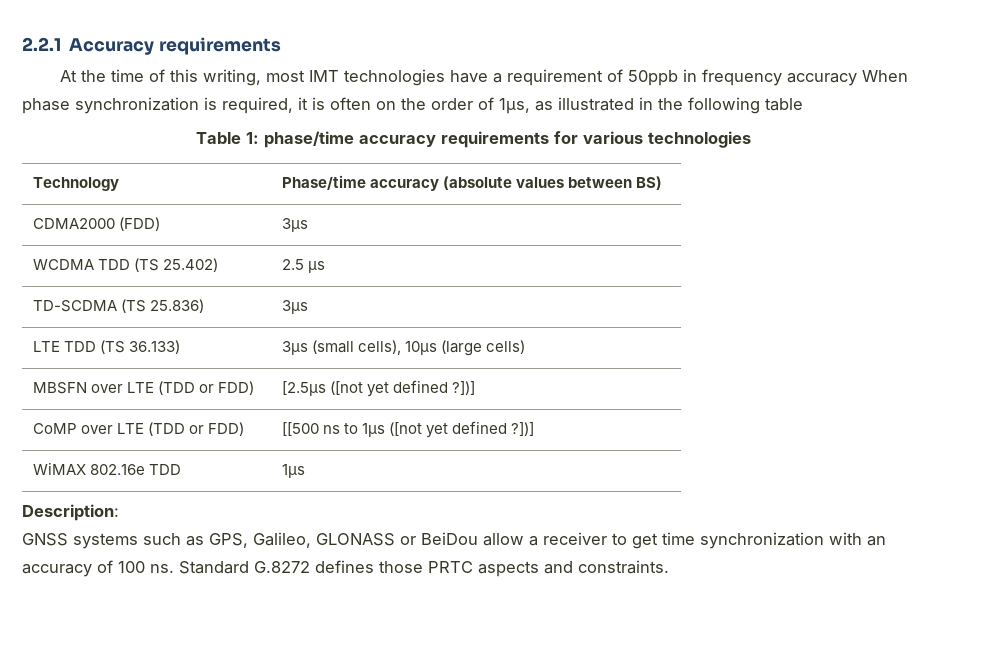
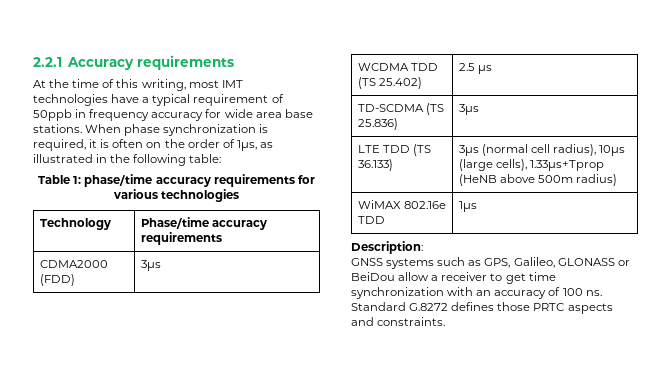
(503, 78) none -> [152,94,191,106] typical
(858, 79) none -> [205,109,313,118] [33,124,82,133] for wide area base stations.
[765,98,803,111] table -> [189,154,222,163] table:
[442,176,663,190] (absolute values between BS) -> [140,232,222,245] requirements
[311,340,526,356] [32,381,255,395] [281,380,475,397] [32,422,245,436] [281,421,535,438] (small cells), 10µs (large cells) // MBSFN over LTE (TDD or FDD) | [2.5µs ([not yet defined ?])] // CoMP over LTE (TDD or FDD) | [[500 ns to 1µs ([not yet defined ?])] -> [482,144,626,156] [458,159,605,171] [458,174,618,186] (normal cell radius), 10µs (large cells), 1.33µs+Tprop (HeNB above 500m radius)

